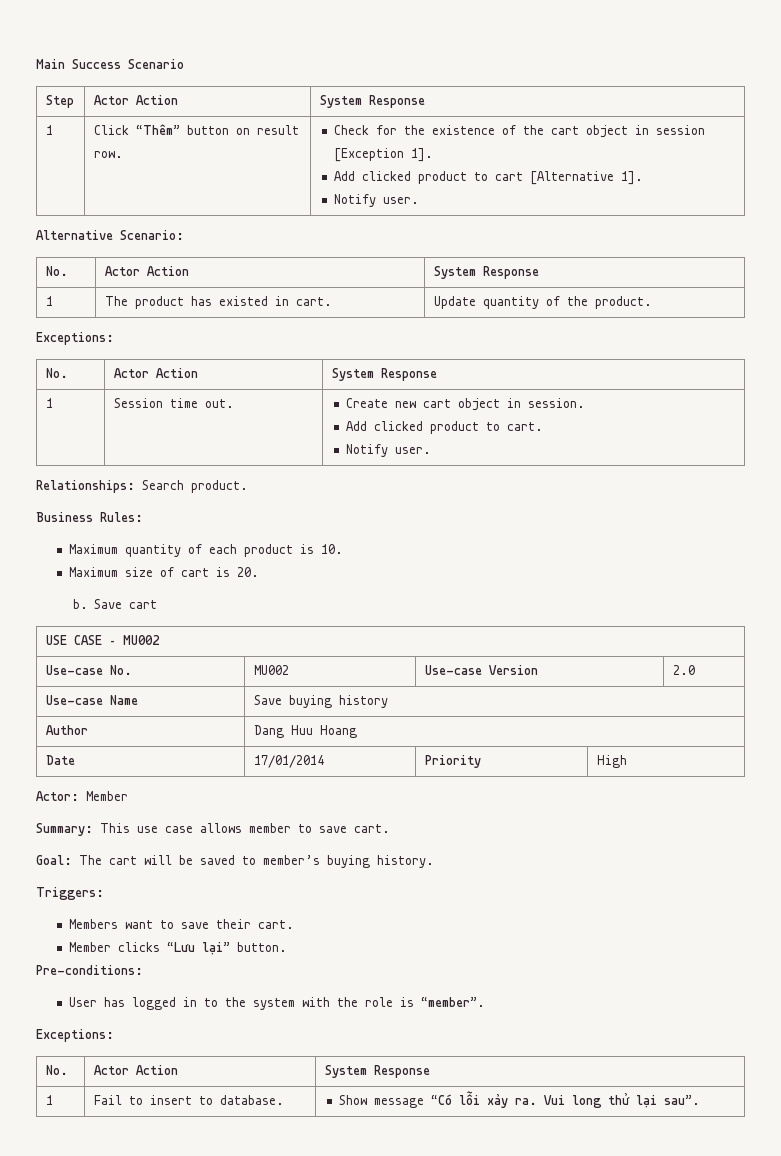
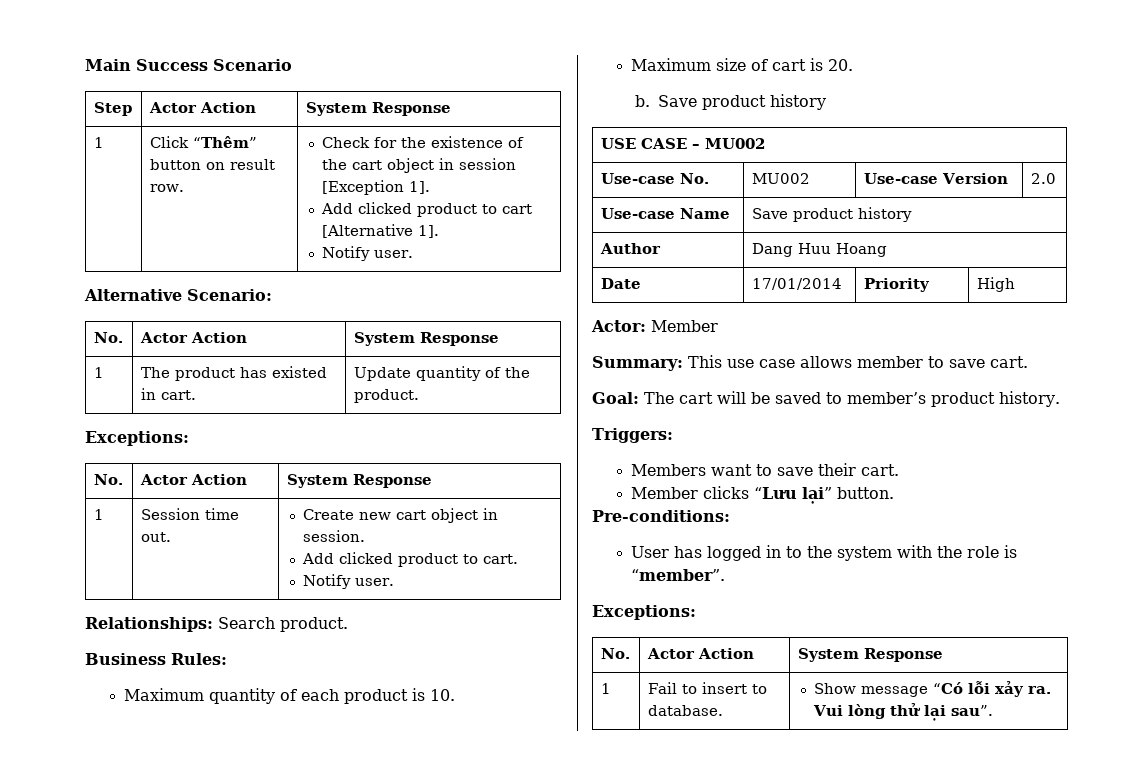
[129,600,158,609] cart -> [702,94,827,110] product history
[288,695,332,708] buying -> [792,208,853,222] product
[327,855,370,868] buying -> [931,392,995,407] product
[571,1095,602,1108] long -> [847,704,886,719] lòng

